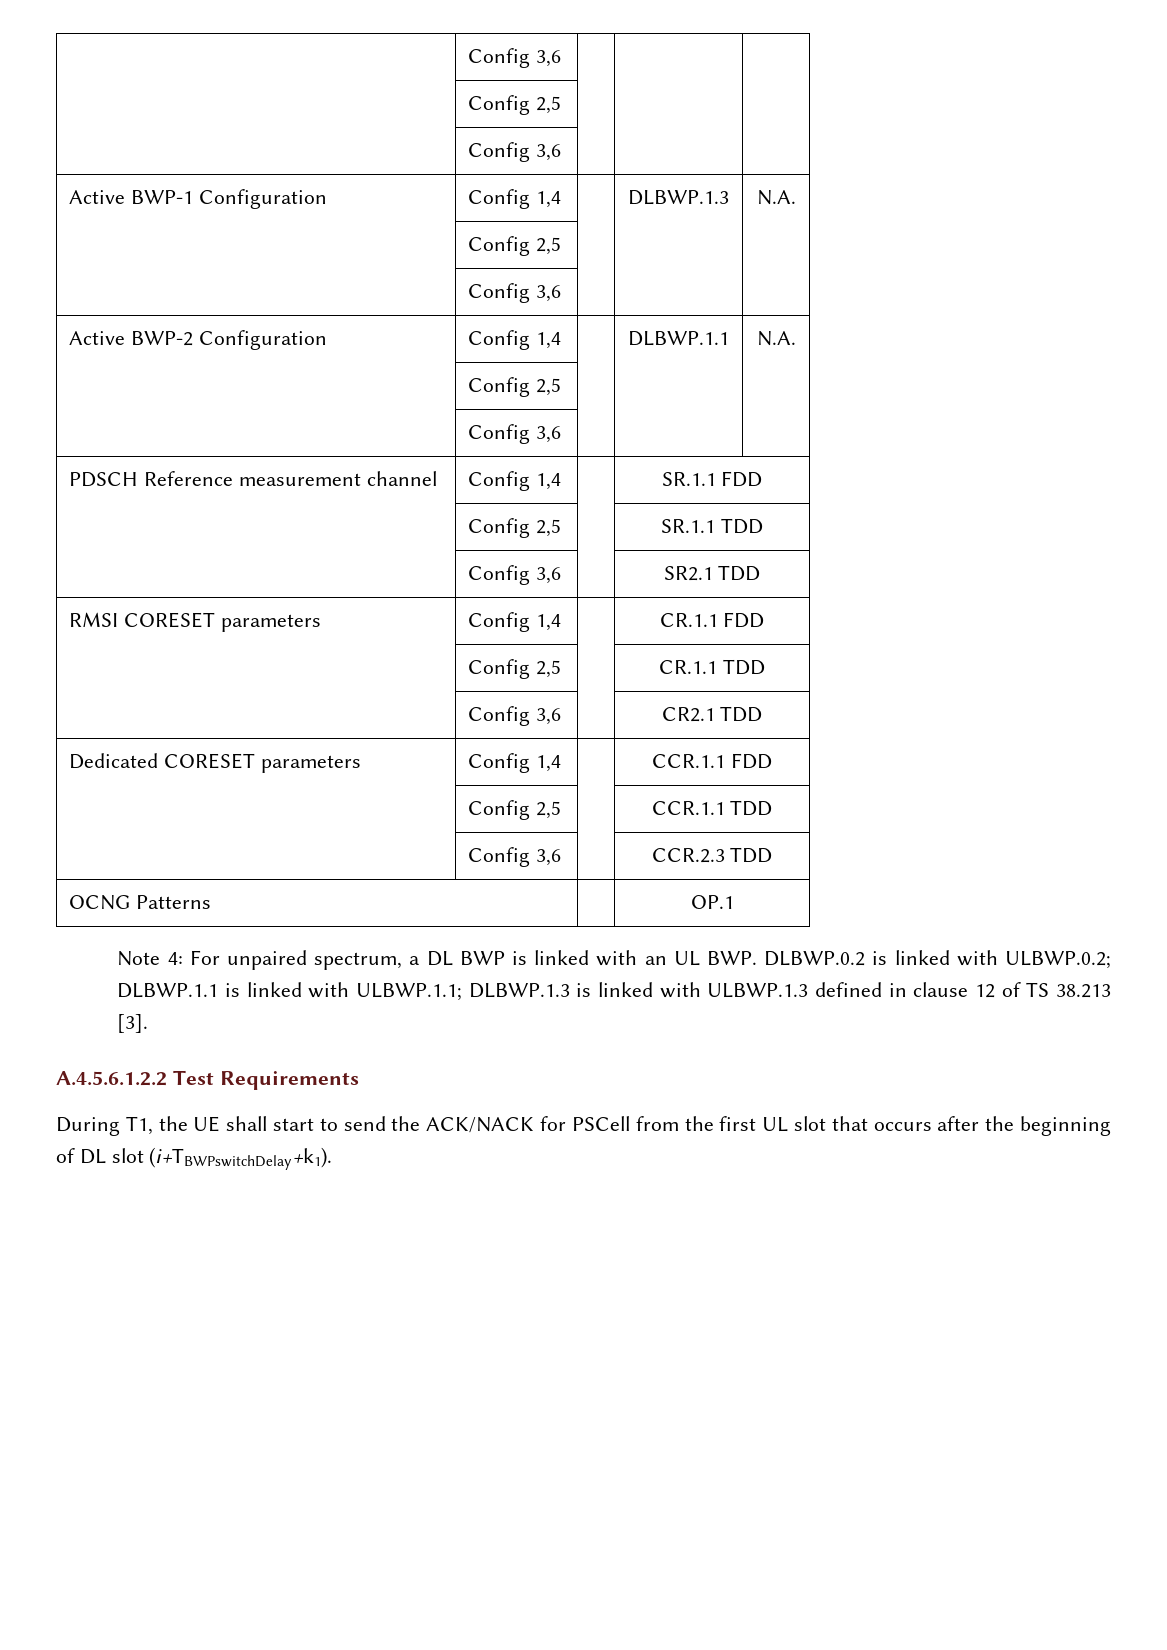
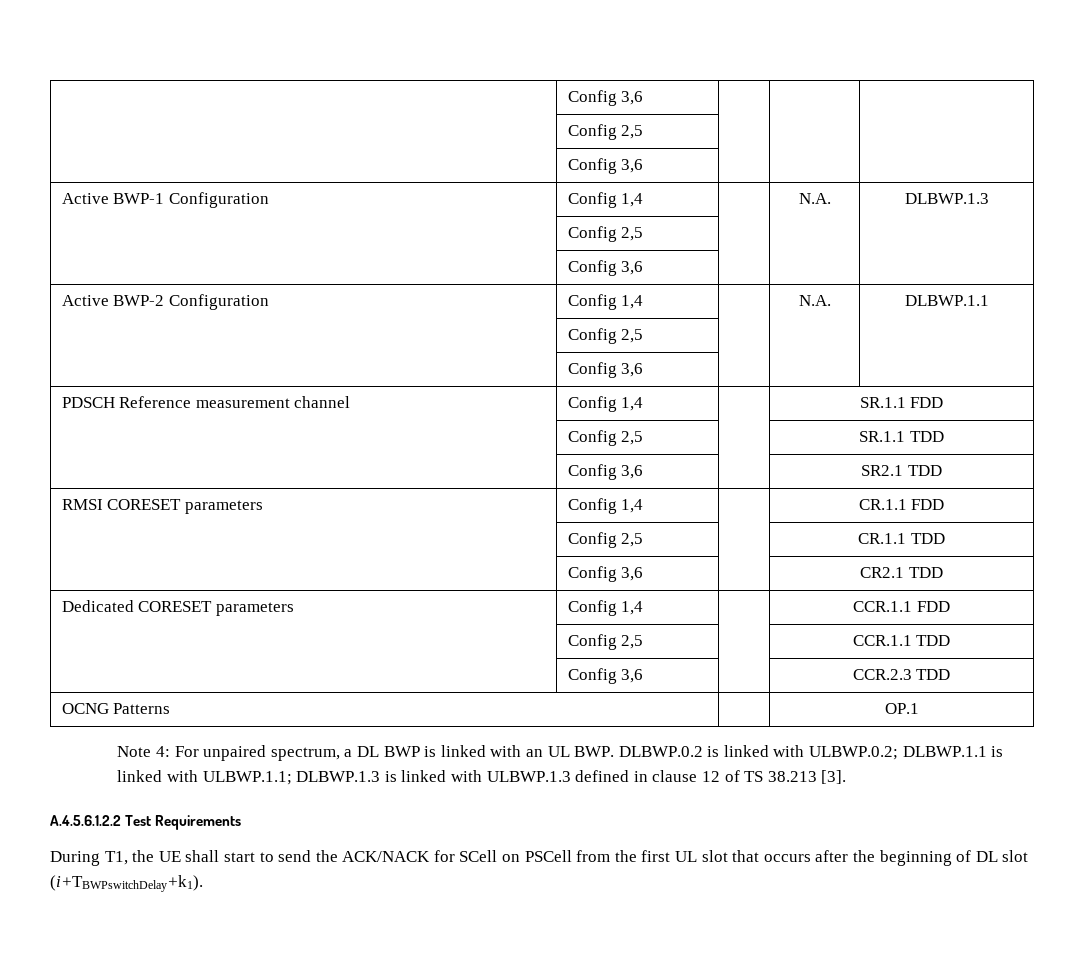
[628,190,729,205] [756,190,796,205] | DLBWP.1.3 | N.A. -> [798,193,831,204] [904,193,989,204] | N.A. | DLBWP.1.3
[628,331,729,346] [756,331,796,346] | DLBWP.1.1 | N.A. -> [798,295,831,306] [904,295,989,306] | N.A. | DLBWP.1.1
(567, 1123) none -> [459,850,521,862] SCell on

